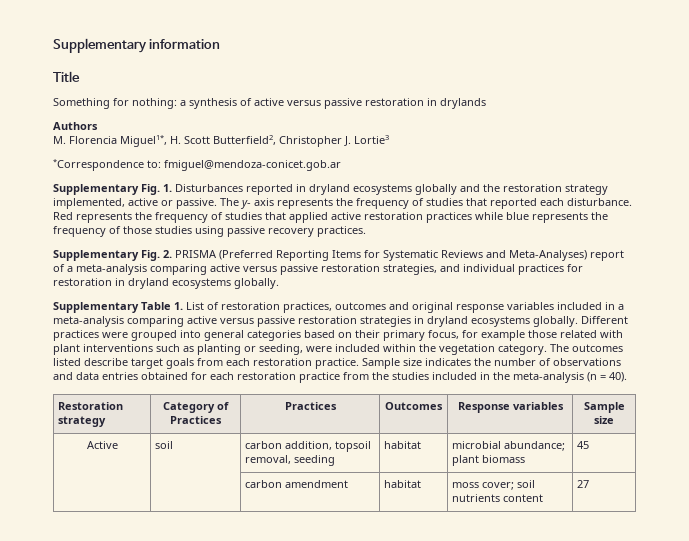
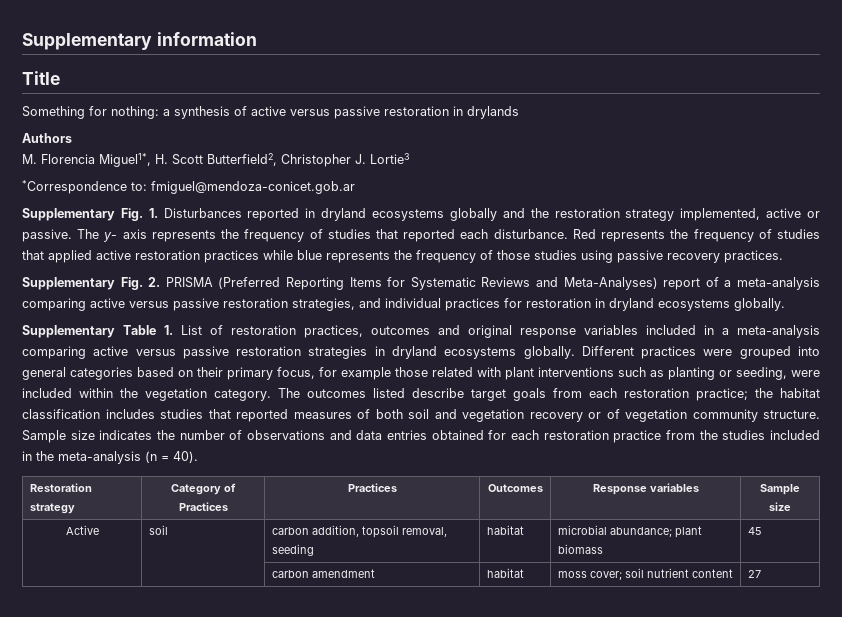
[315,358,359,369] practice. -> [696,388,820,401] [22,409,820,422] practice; the habitat classification includes studies that reported measures of both soil and vegetation recovery or of vegetation community structure.
[452,494,501,502] nutrients -> [646,568,689,578] nutrient

